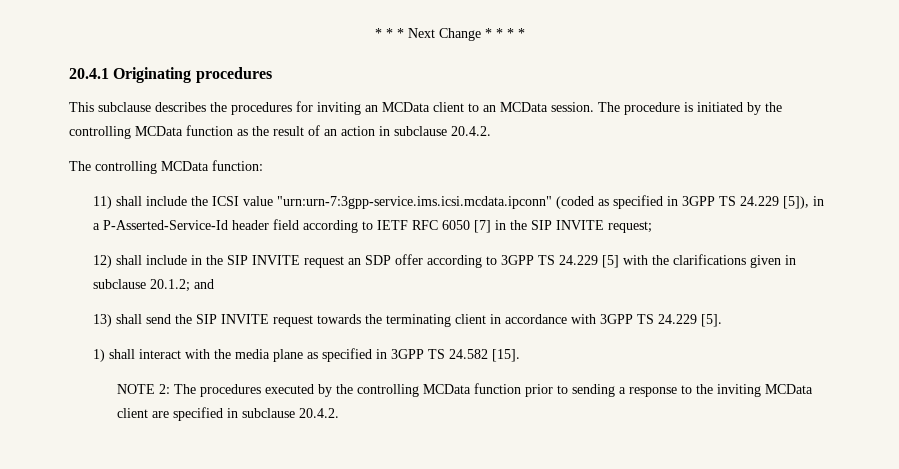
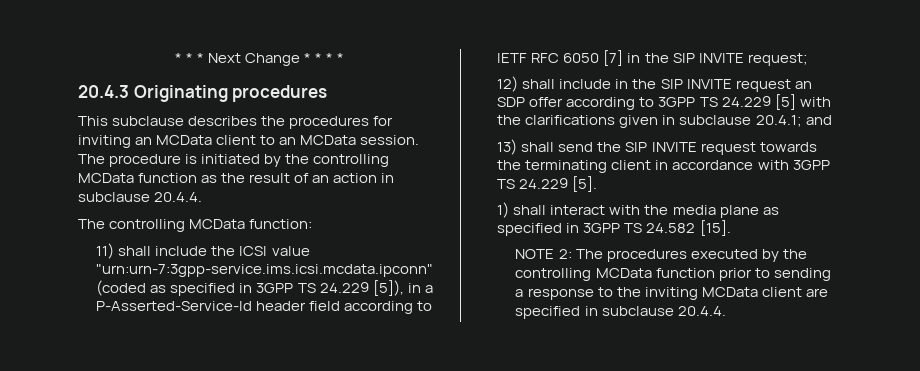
[69,68,109,79] 20.4.1 -> [78,85,129,98] 20.4.3
[451,126,491,136] 20.4.2. -> [154,192,203,202] 20.4.4.
[150,279,191,292] 20.1.2; -> [755,115,802,127] 20.4.1;
[299,408,340,418] 20.4.2. -> [677,306,726,316] 20.4.4.

